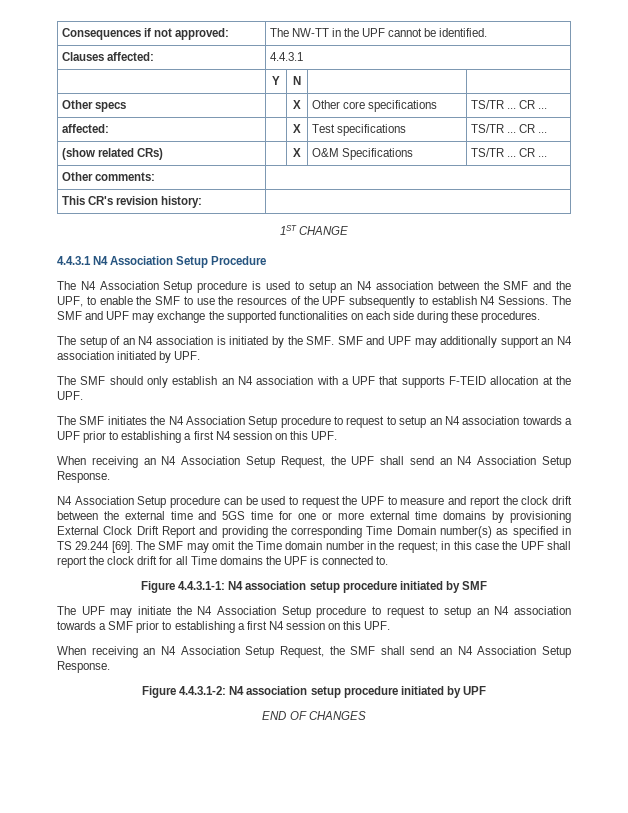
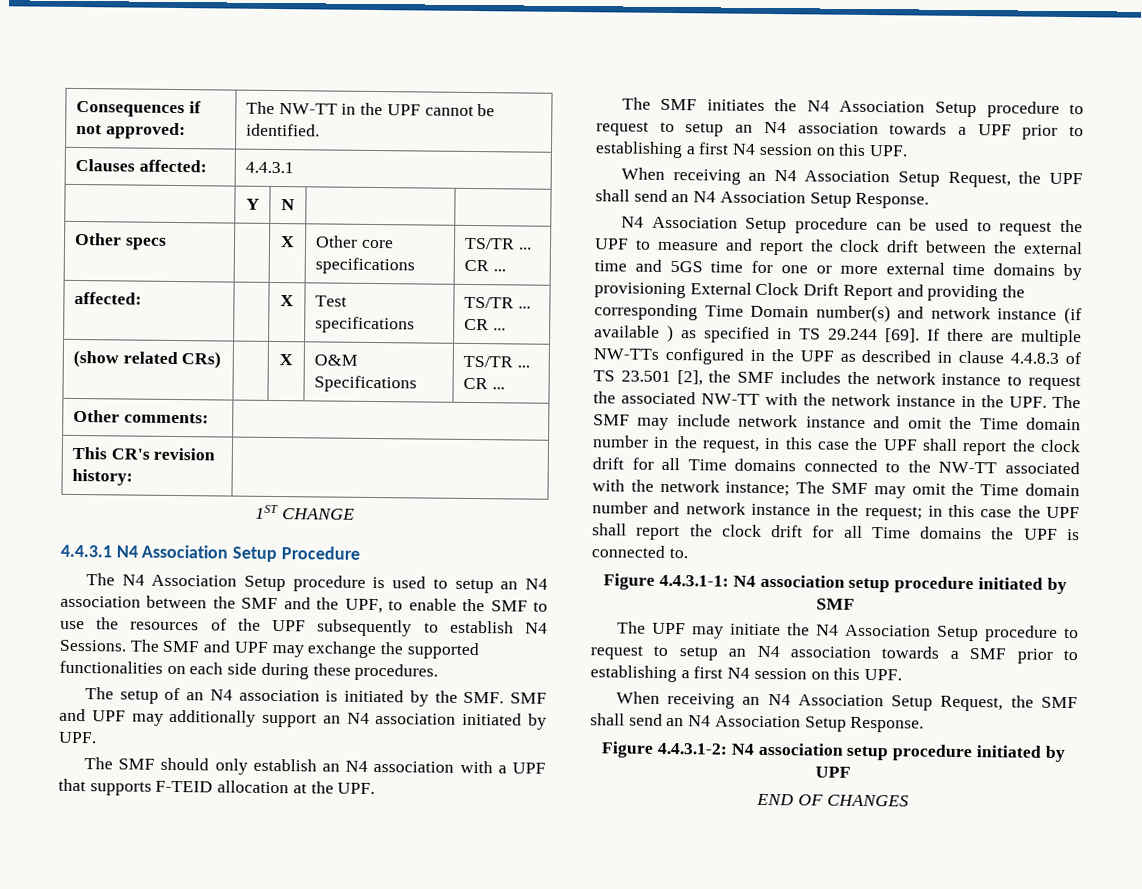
(493, 532) none -> [897,306,1082,325] [594,324,674,343] and network instance (if available )
(133, 547) none -> [927,328,1082,347] [593,347,1081,365] [593,370,1081,391] [593,391,1081,409] [593,414,1081,431] [592,435,1081,456] [592,457,1080,475] [592,479,791,497] If there are multiple NW-TTs configured in the UPF as described in clause 4.4.8.3 of TS 23.501 [2], the SMF includes the network instance to request the associated NW-TT with the network instance in the UPF. The SMF may include network instance and omit the Time domain number in the request, in this case the UPF shall report the clock drift for all Time domains connected to the NW-TT associated with the network instance;
(364, 545) none -> [653,501,811,516] and network instance

